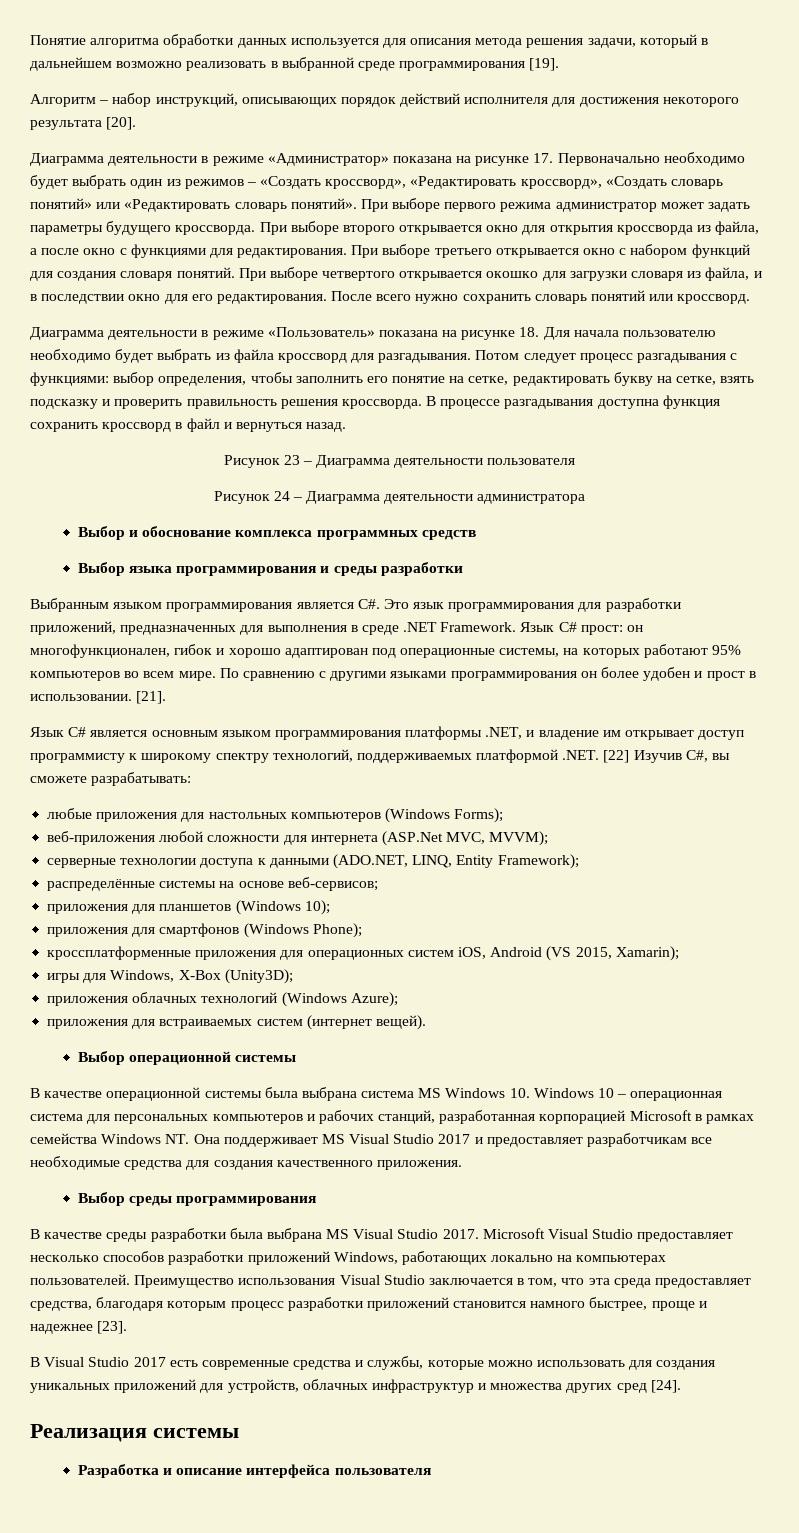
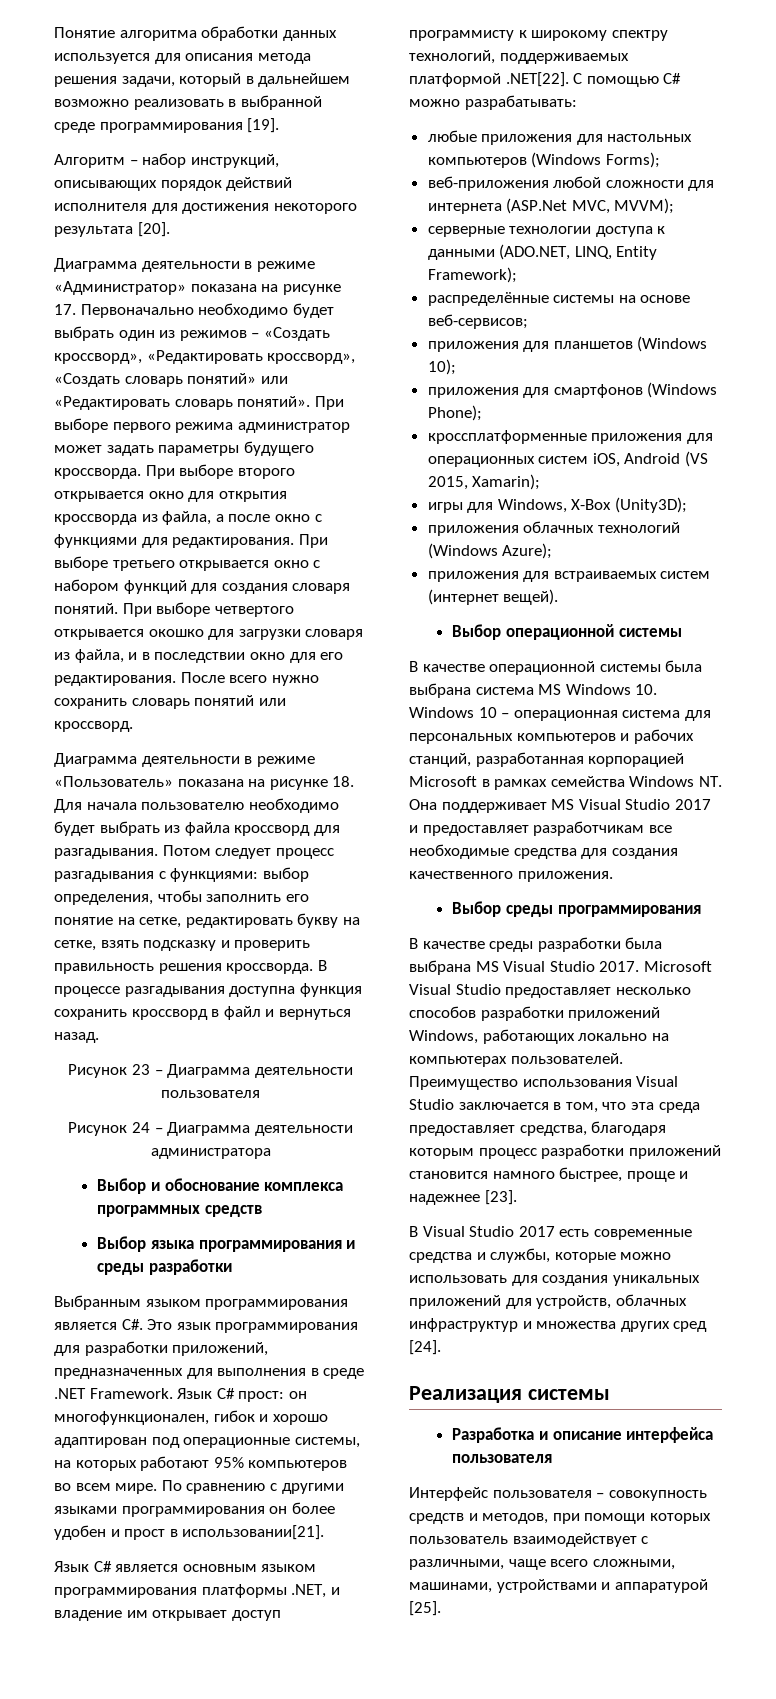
[30,691,167,704] использовании. [21]. -> [182,1525,325,1540] использовании[21].
[562,750,731,763] [30,776,87,783] .NET. [22] Изучив С#, вы сможете -> [505,72,682,87] [409,99,460,107] .NET[22]. С помощью С# можно
(431, 1471) none -> [409,1487,707,1501] [409,1513,711,1524] [409,1533,649,1547] [409,1559,675,1570] [409,1579,708,1593] [409,1601,441,1616] // Интерфейс пользователя – совокупность средств и методов, при помощи которых пользователь взаимодействует с различными, чаще всего сложными, машинами, устройствами и аппаратурой [25].

